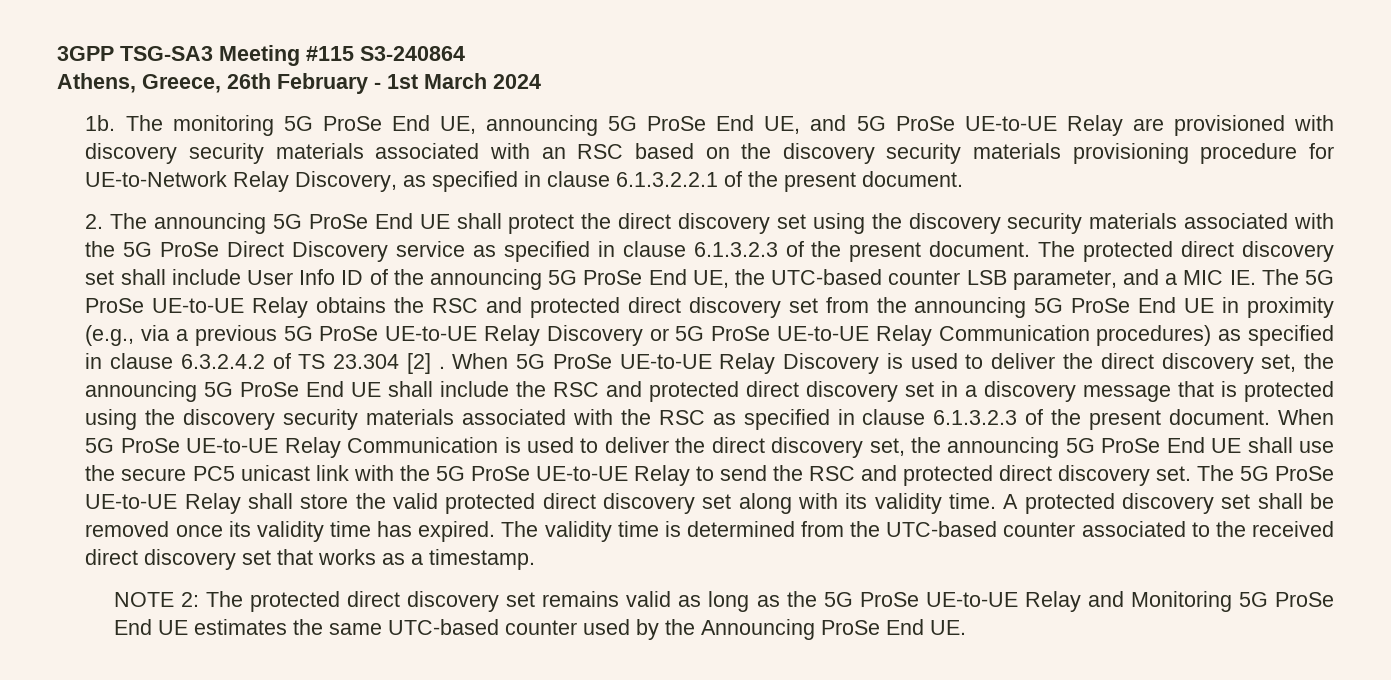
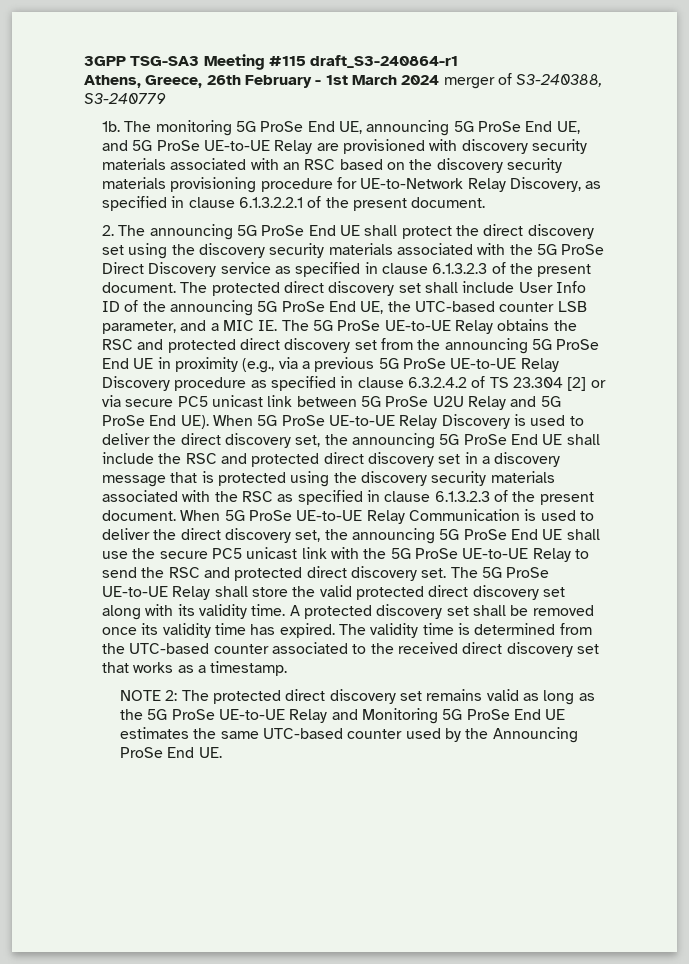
[360,46,465,61] S3-240864 -> [310,55,459,68] draft_S3-240864-r1
(541, 81) none -> [443,73,603,89] [84,93,166,104] merger of S3-240388, S3-240779
[649,325,1212,346] or 5G ProSe UE-to-UE Relay Communication procedures) -> [174,377,247,391] procedure
[438,366,445,369] . -> [590,380,606,388] [102,395,561,410] [102,415,209,429] or via secure PC5 unicast link between 5G ProSe U2U Relay and 5G ProSe End UE).

